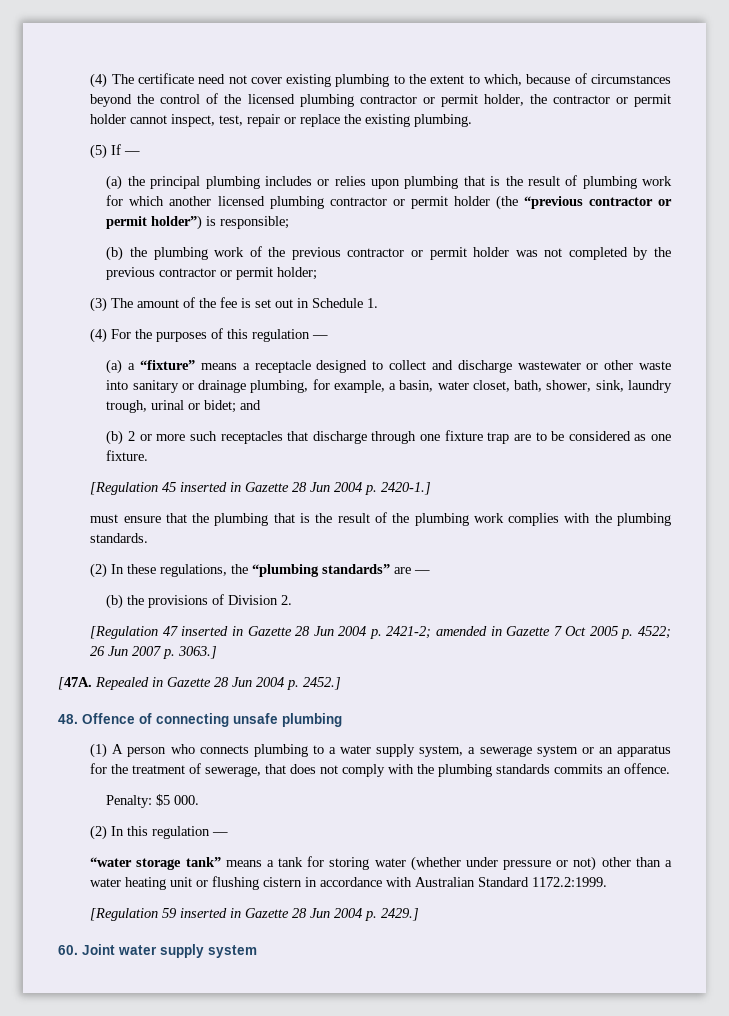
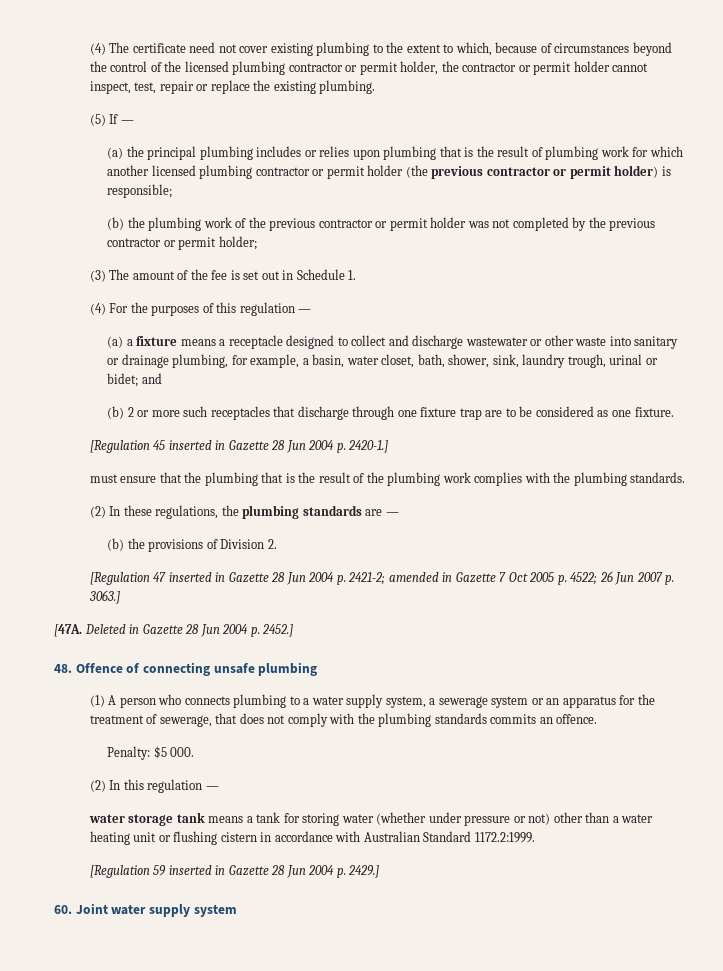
[523,196,672,209] [106,215,203,230] “previous contractor or permit holder”) -> [431,165,659,179] previous contractor or permit holder)
[140,360,196,370] “fixture” -> [136,336,178,346] fixture
[252,564,391,577] “plumbing standards” -> [242,505,362,519] plumbing standards
[95,677,149,690] Repealed -> [84,624,126,634] Deleted
[90,857,221,870] “water storage tank” -> [88,812,205,826] water storage tank

